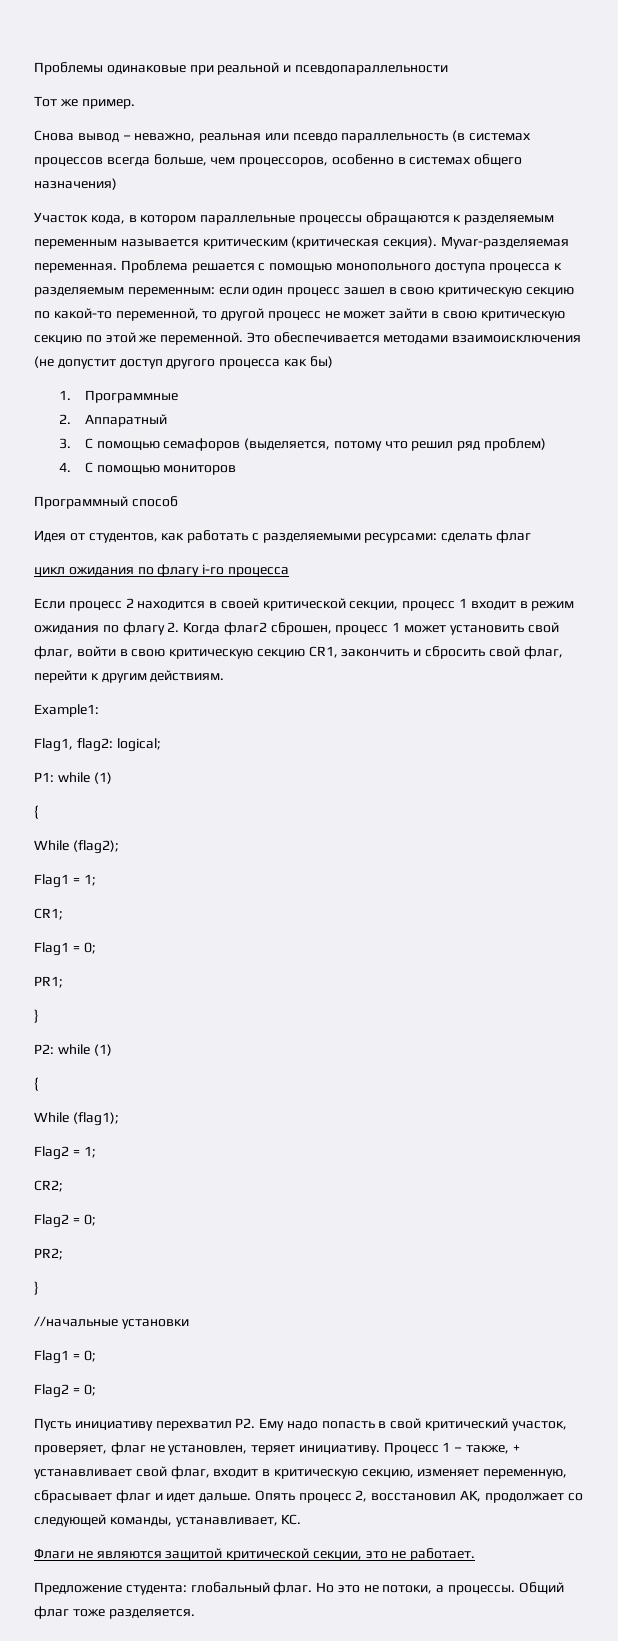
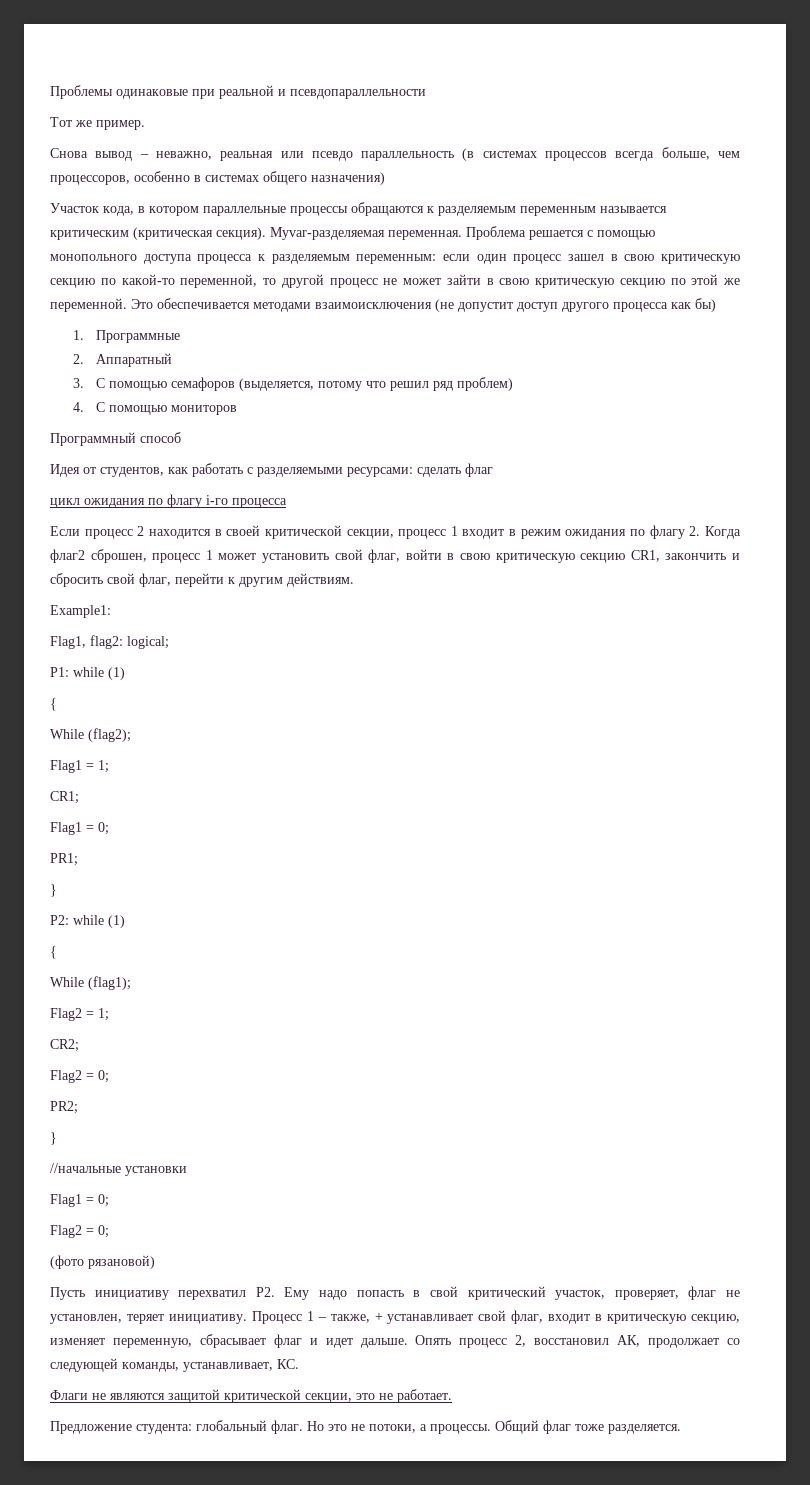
(96, 1390) none -> [50,1255,155,1269] // (фото рязановой)

